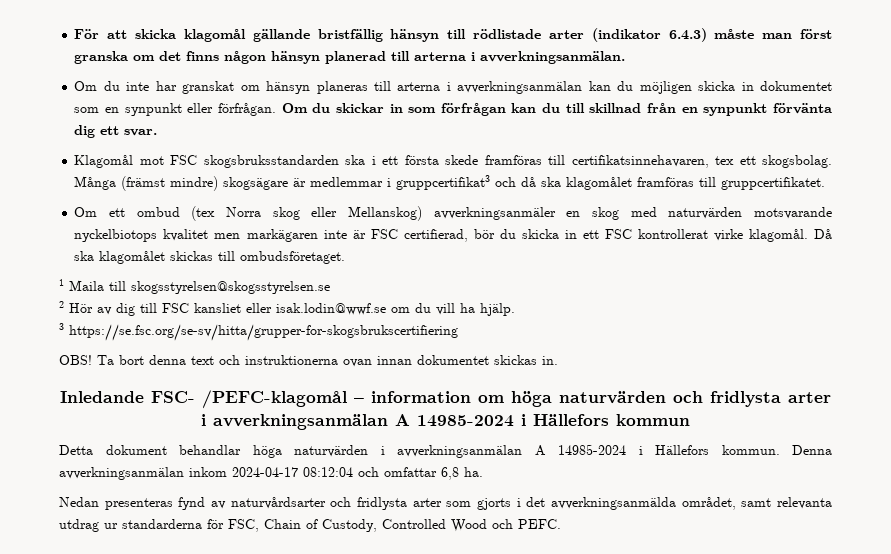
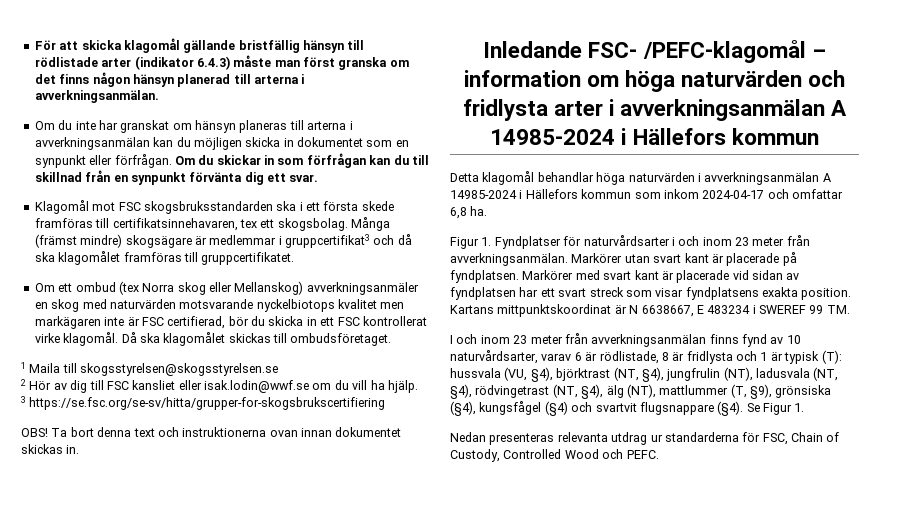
[105,445,167,455] dokument -> [482,171,535,185] klagomål
[721,445,832,455] [59,467,184,480] kommun. Denna avverkningsanmälan -> [581,189,661,199] kommun som
[303,467,353,477] 08:12:04 -> (765, 194) none
[59,497,772,510] Nedan presenteras fynd av naturvårdsarter och fridlysta arter som gjorts i det avverkningsanmälda området, samt -> [450,235,810,249] [450,252,797,266] [450,270,800,283] [450,287,852,300] [450,304,850,317] [450,333,801,347] [450,350,842,364] [450,367,839,382] [450,384,832,399] [450,401,805,416] [450,432,555,445] Figur 1. Fyndplatser för naturvårdsarter i och inom 23 meter från avverkningsanmälan. Markörer utan svart kant är placerade på fyndplatsen. Markörer med svart kant är placerade vid sidan av fyndplatsen har ett svart streck som visar fyndplatsens exakta position. Kartans mittpunktskoordinat är N 6638667, E 483234 i SWEREF 99 TM. // I och inom 23 meter från avverkningsanmälan finns fynd av 10 naturvårdsarter, varav 6 är rödlistade, 8 är fridlysta och 1 är typisk (T): hussvala (VU, §4), björktrast (NT, §4), jungfrulin (NT), ladusvala (NT, §4), rödvingetrast (NT, §4), älg (NT), mattlummer (T, §9), grönsiska (§4), kungsfågel (§4) och svartvit flugsnappare (§4). Se Figur 1. // Nedan presenteras

